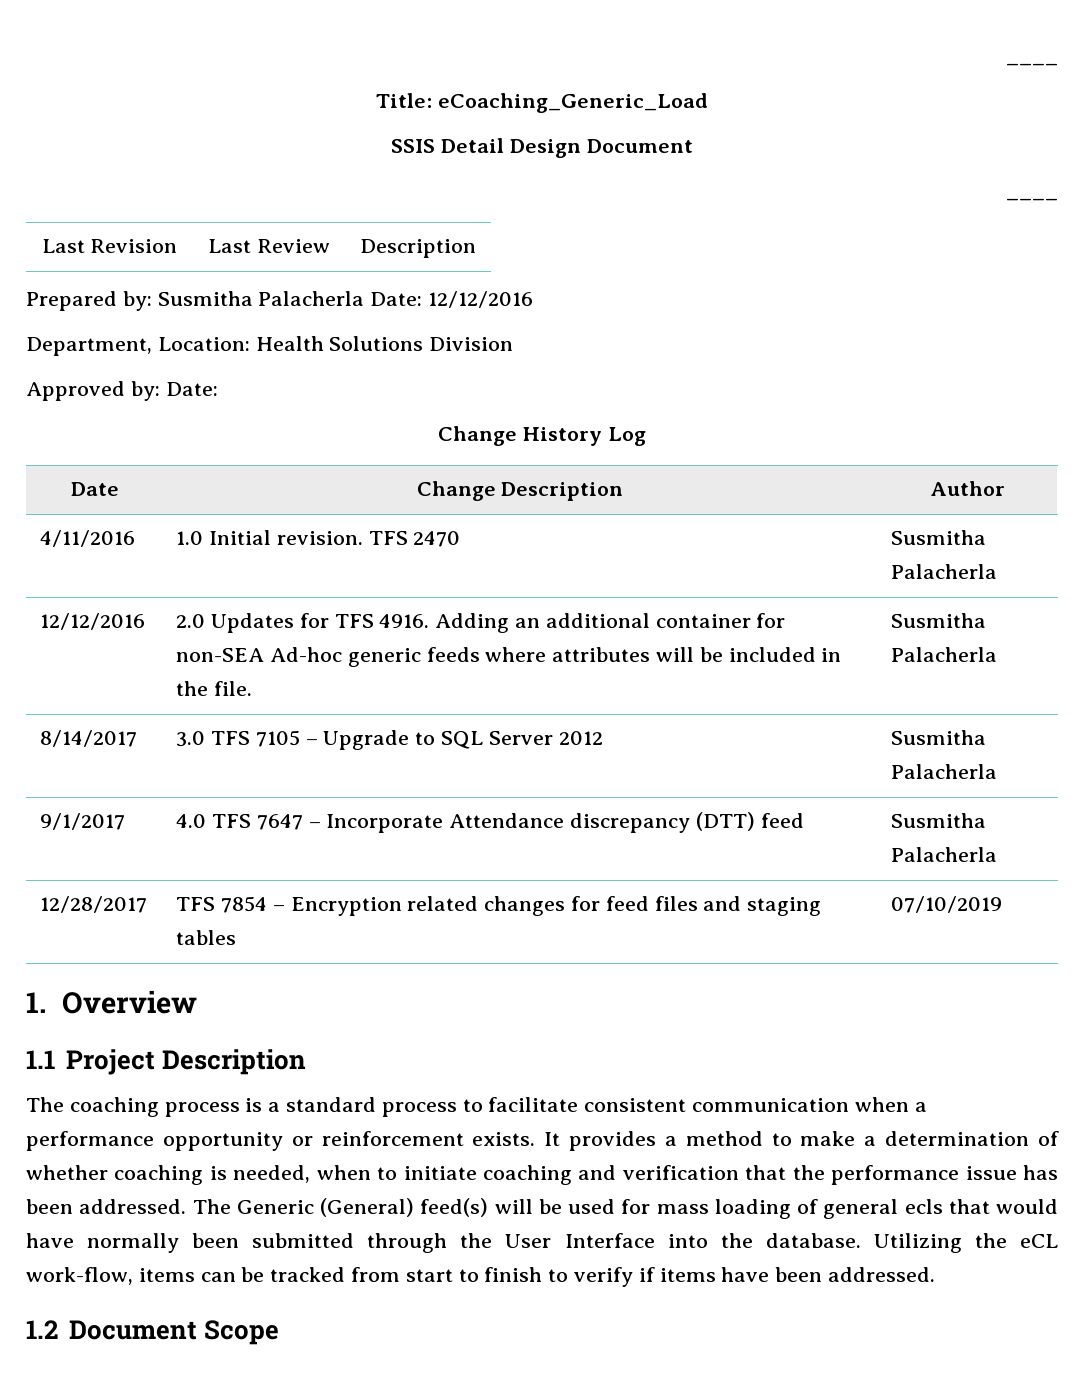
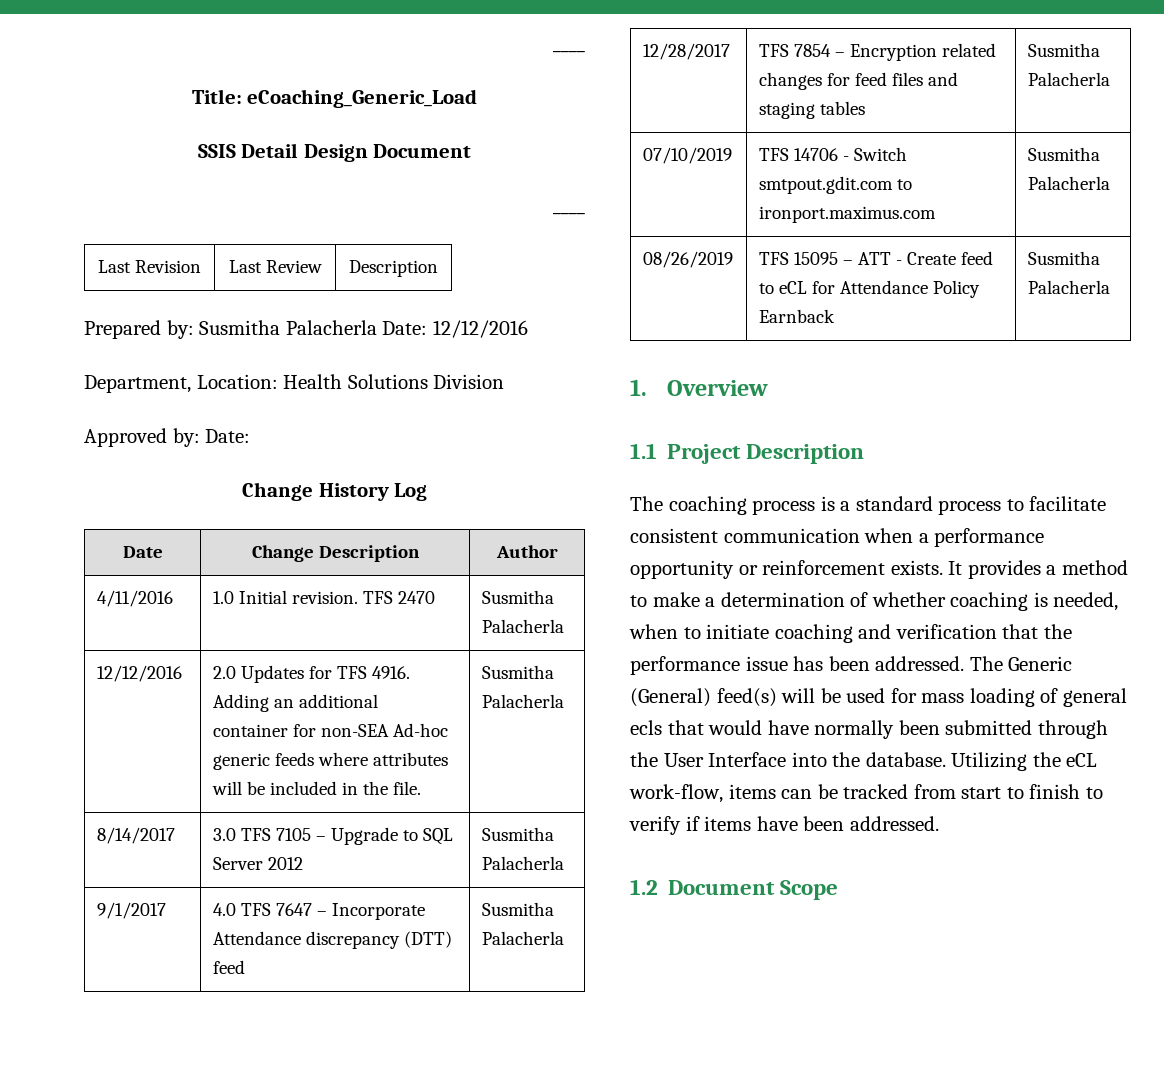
(237, 937) none -> [1027,43,1100,57] [1027,72,1110,86] Susmitha Palacherla //
(1003, 904) none -> [758,147,907,161] [758,176,912,194] [758,206,936,223] [1027,147,1100,161] [1027,176,1110,190] [642,251,733,268] [758,251,993,265] [758,280,980,298] [758,309,835,323] [1027,251,1100,265] [1027,280,1110,294] | TFS 14706 - Switch smtpout.gdit.com to ironport.maximus.com | Susmitha Palacherla // 08/26/2019 | TFS 15095 – ATT - Create feed to eCL for Attendance Policy Earnback | Susmitha Palacherla

